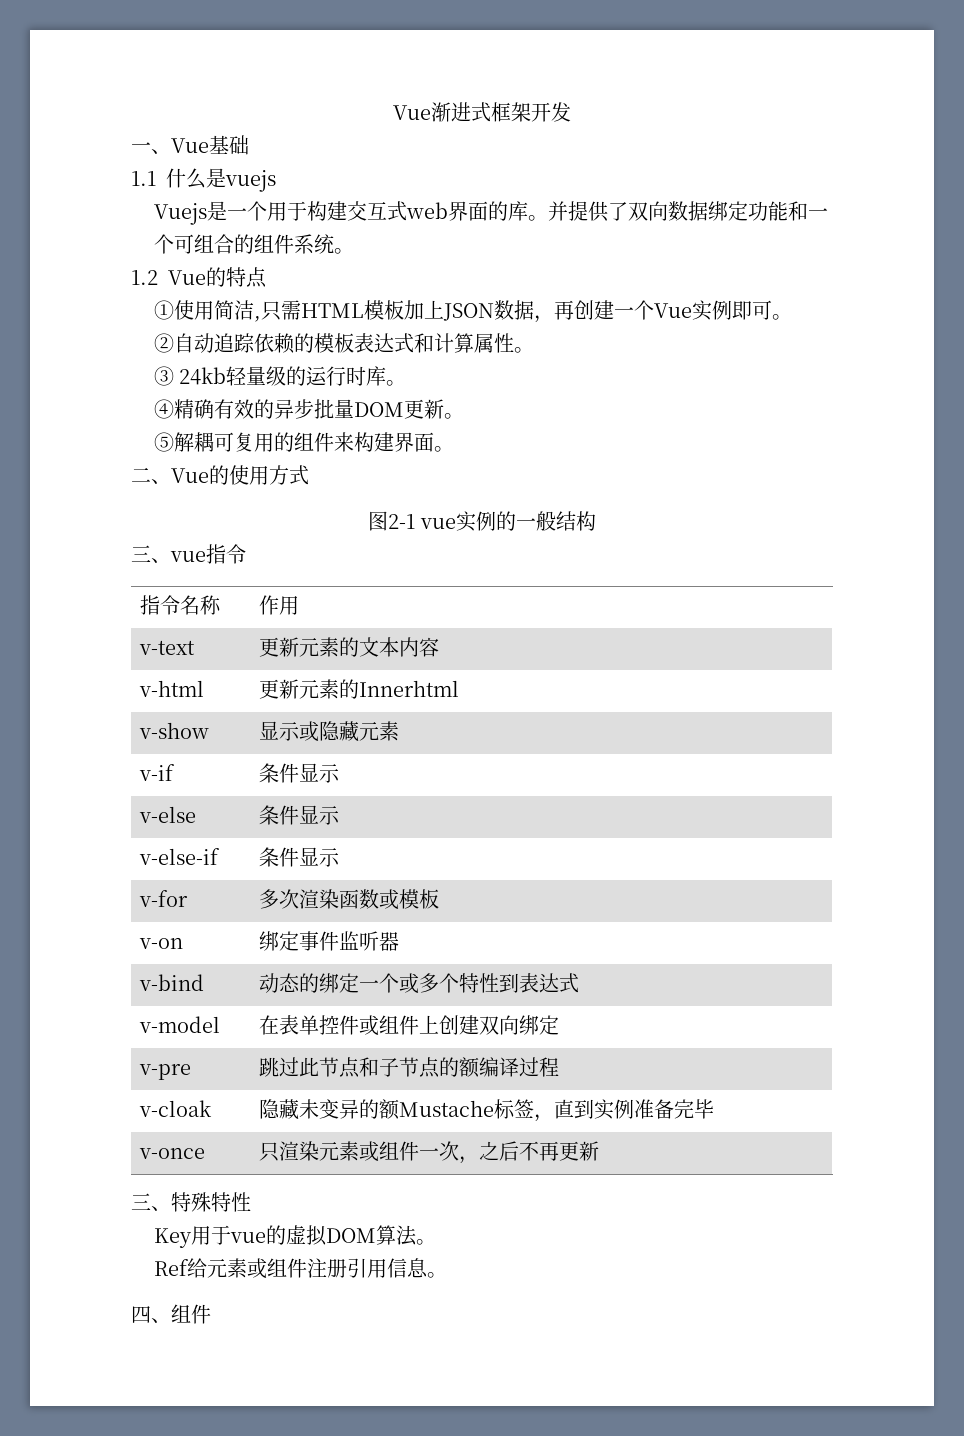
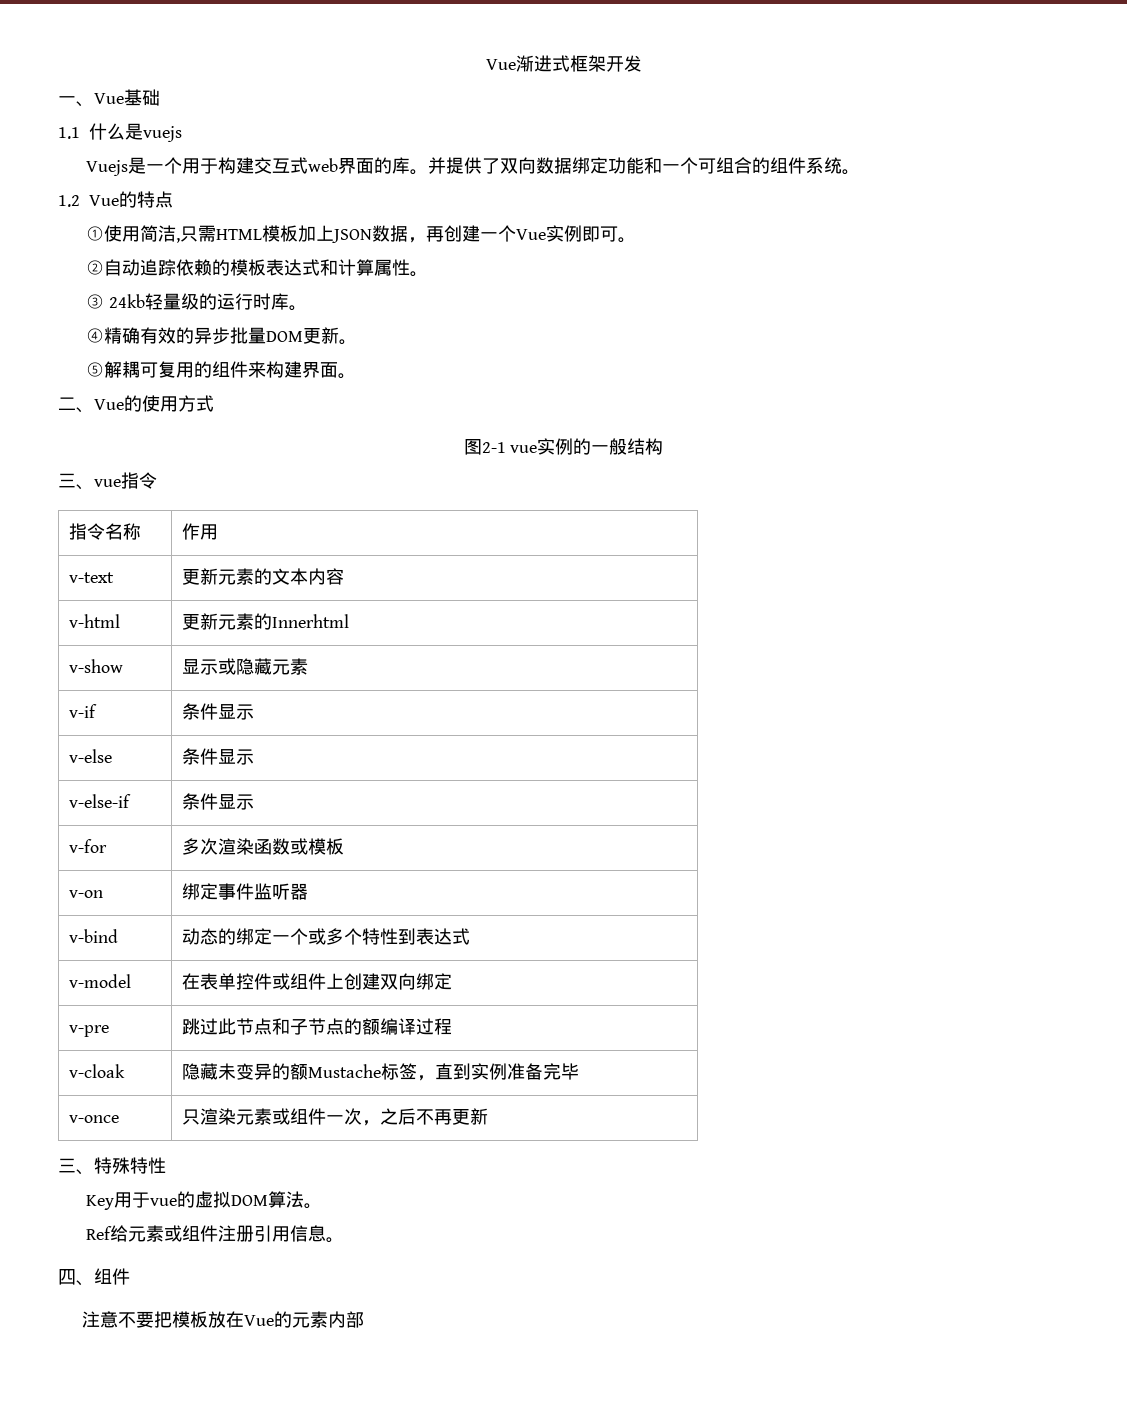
(211, 1314) none -> [82,1311,365,1328] // 注意不要把模板放在Vue的元素内部

